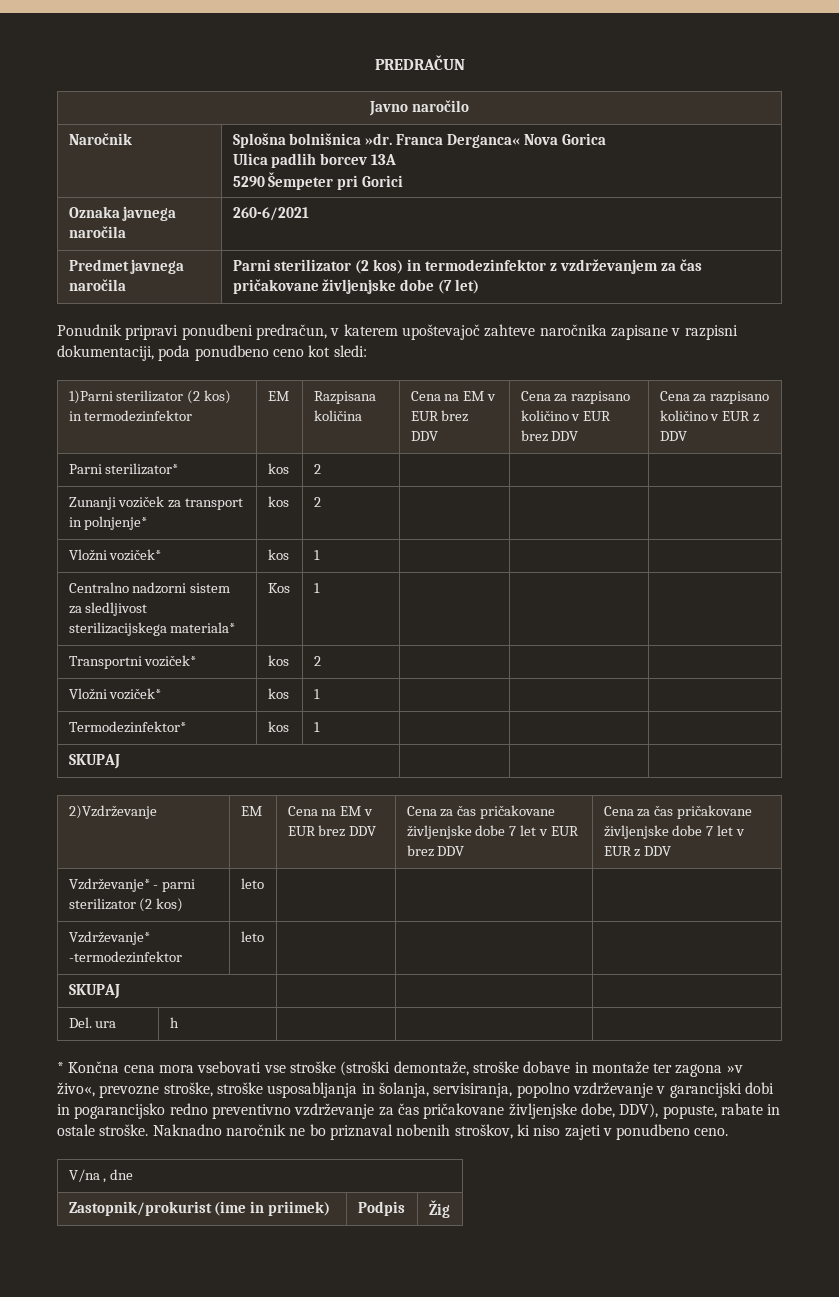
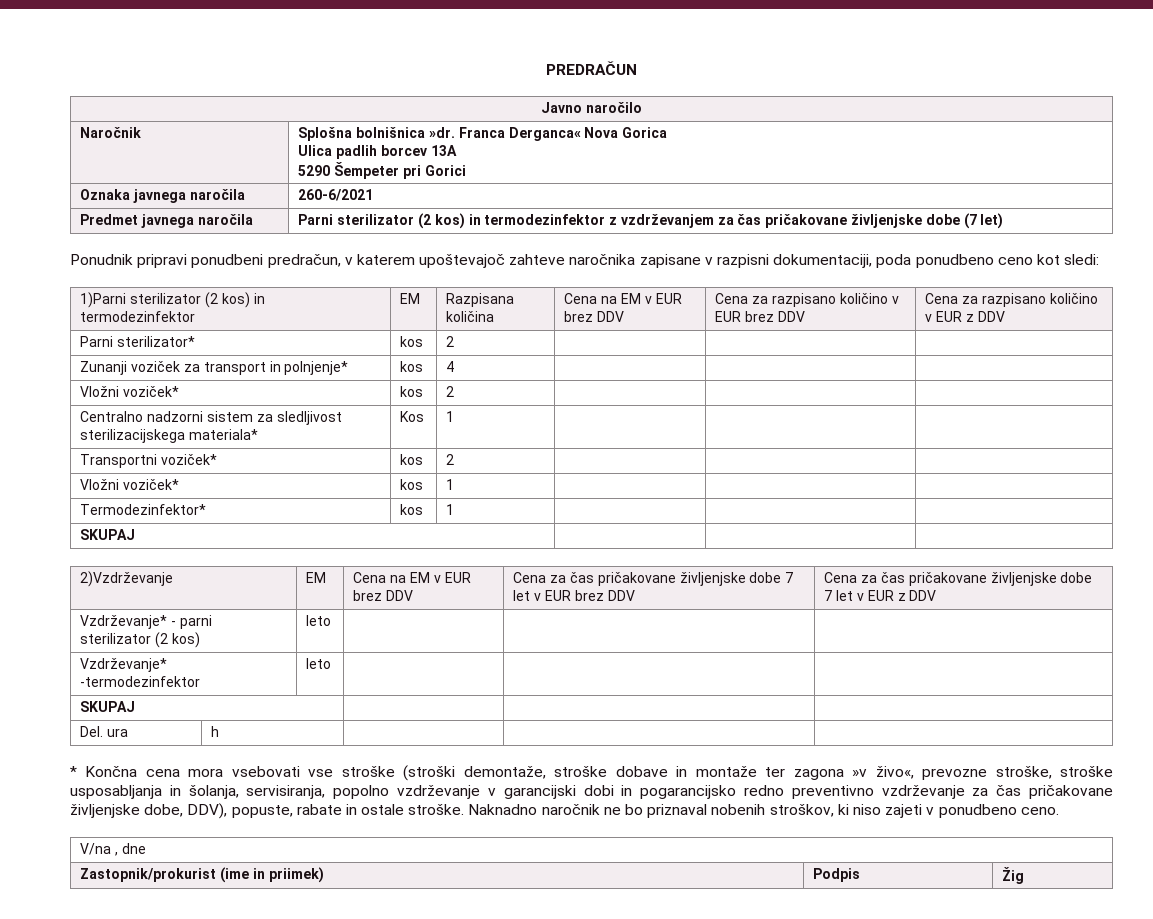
[313,497,321,507] [68,549,162,561] [267,549,289,560] [313,550,320,560] 2 | | | // Vložni voziček* | kos | 1 -> [446,361,455,372] [80,386,180,397] [400,386,424,397] [446,386,455,397] 4 | | | // Vložni voziček* | kos | 2

